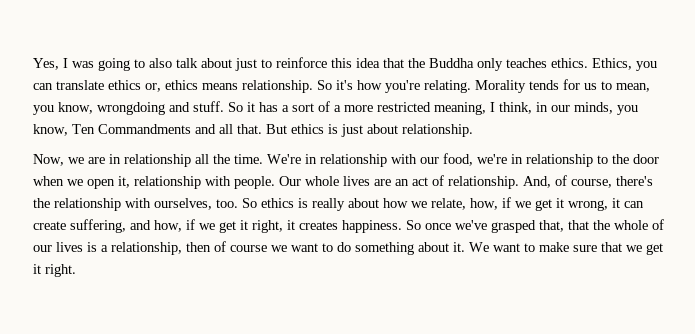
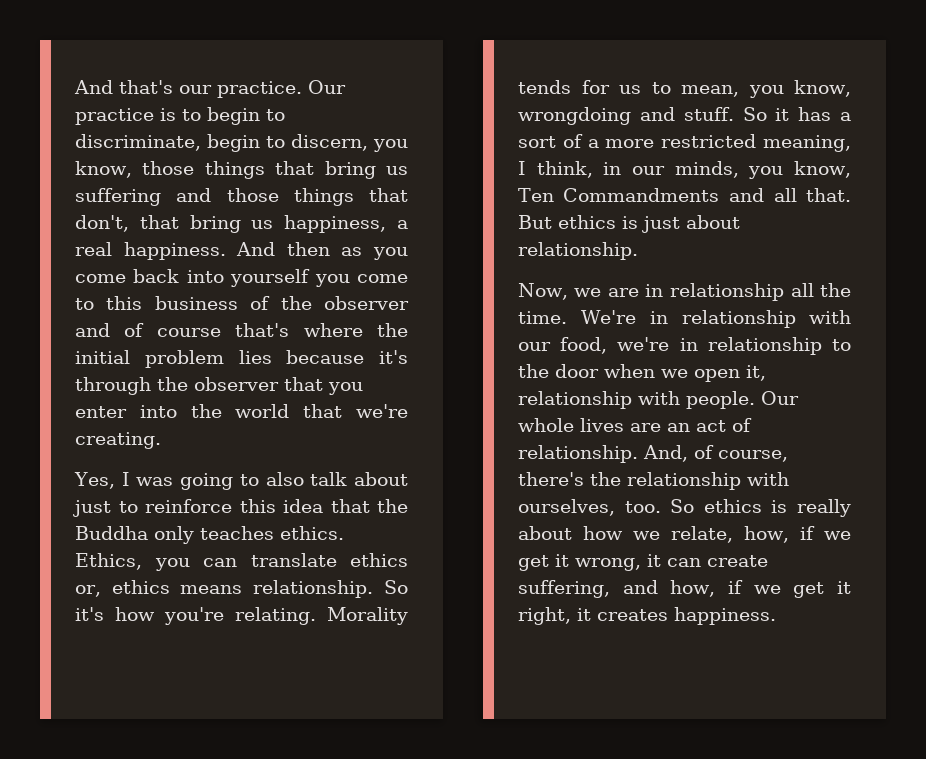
(33, 64) none -> [74,80,346,98] [75,107,285,125] [75,134,408,152] [75,161,408,179] [75,188,408,206] [75,215,409,233] [75,242,408,260] [75,269,408,287] [75,296,409,310] [75,323,408,337] [75,350,408,368] [75,377,363,395] [75,404,409,418] [75,432,161,449] And that's our practice. Our practice is to begin to discriminate, begin to discern, you know, those things that bring us suffering and those things that don't, that bring us happiness, a real happiness. And then as you come back into yourself you come to this business of the observer and of course that's where the initial problem lies because it's through the observer that you enter into the world that we're creating. //
[406,219,664,233] [33,241,663,255] [33,264,76,277] So once we've grasped that, that the whole of our lives is a relationship, then of course we want to do something about it. We want to make sure that we get it right. -> (776, 616) none

